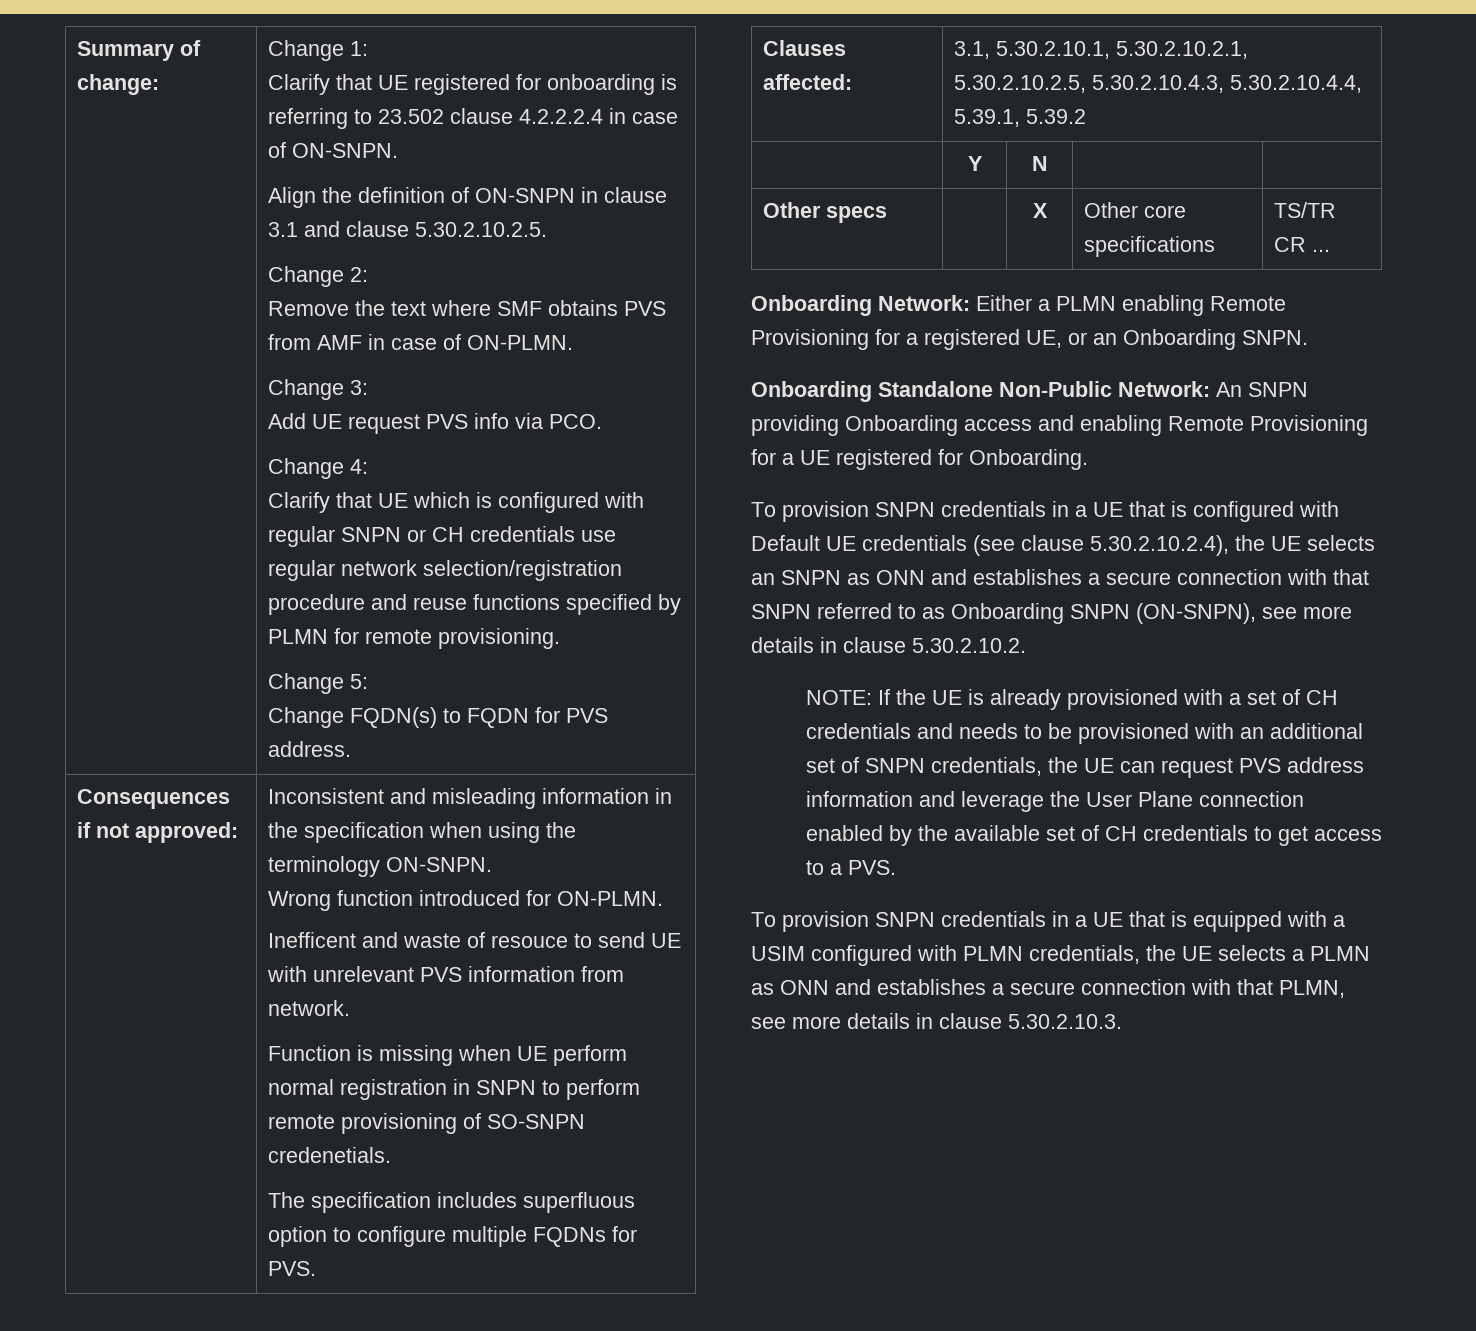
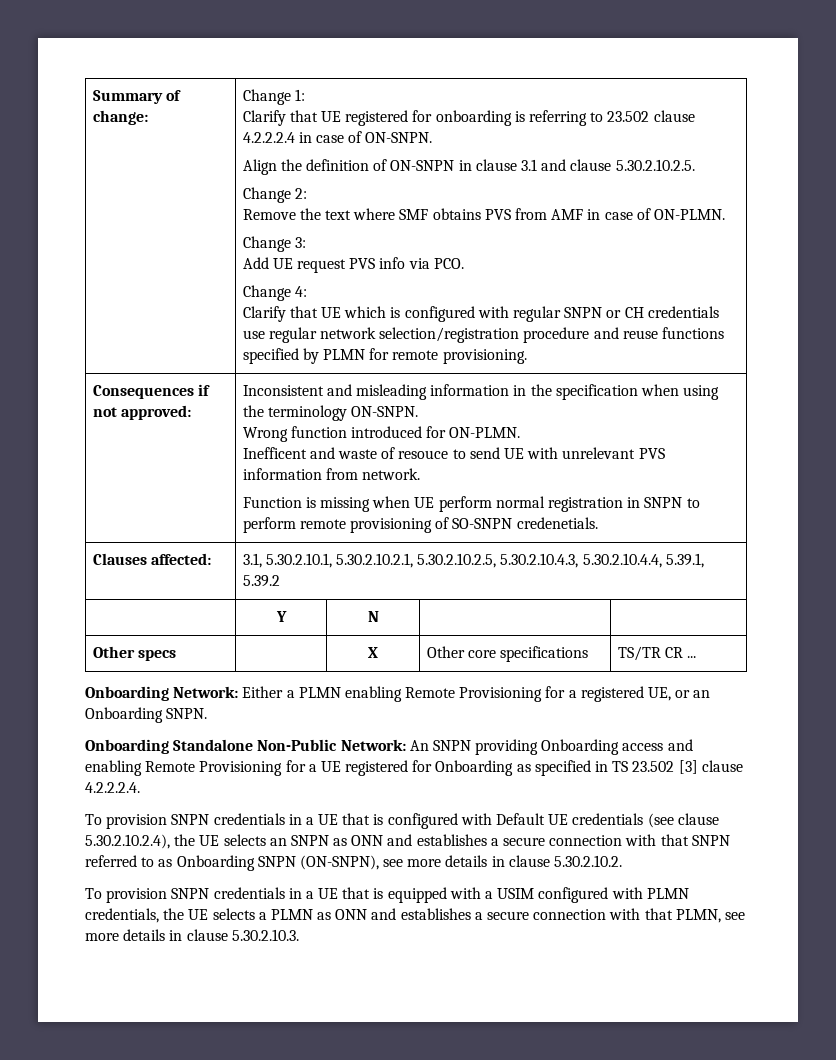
[268,673,369,694] [268,707,609,728] [268,741,352,757] // Change 5: // Change FQDN(s) to FQDN for PVS address. -> (527, 356) none
[268,1192,636,1213] [268,1226,638,1247] [268,1261,317,1276] // The specification includes superfluous option to configure multiple FQDNs for PVS. -> (598, 523) none
[969,449,1088,470] Onboarding. -> [435,760,743,776] [85,782,140,793] Onboarding as specified in TS 23.502 [3] clause 4.2.2.2.4.
[805,689,1338,710] [805,723,1363,744] [805,757,1364,778] [805,791,1304,812] [805,825,1382,846] [805,860,896,875] // NOTE: If the UE is already provisioned with a set of CH credentials and needs to be provisioned with an additional set of SNPN credentials, the UE can request PVS address information and leverage the User Plane connection enabled by the available set of CH credentials to get access to a PVS. -> (623, 861) none

